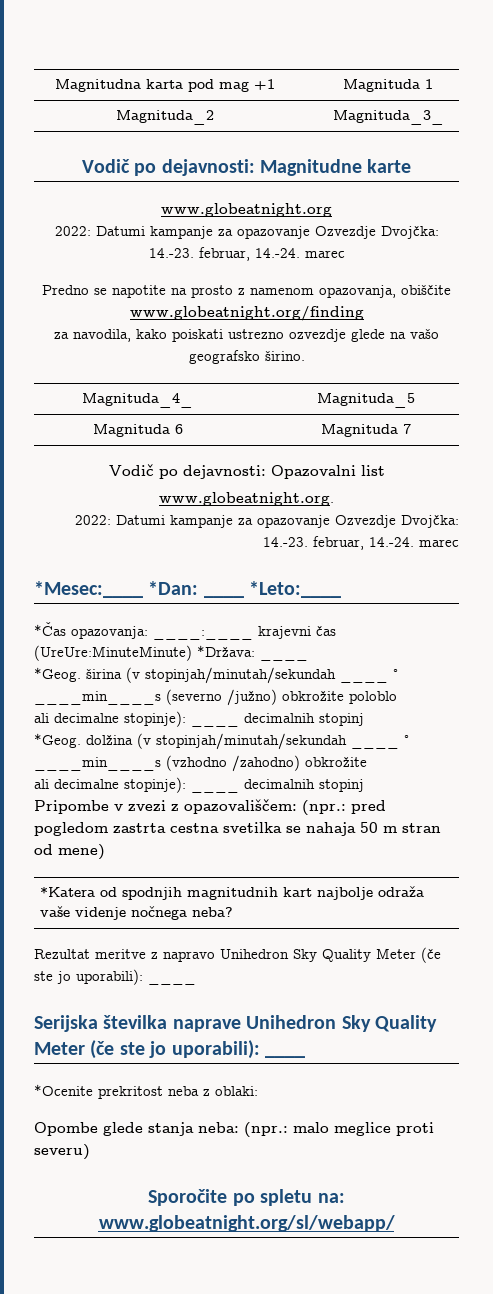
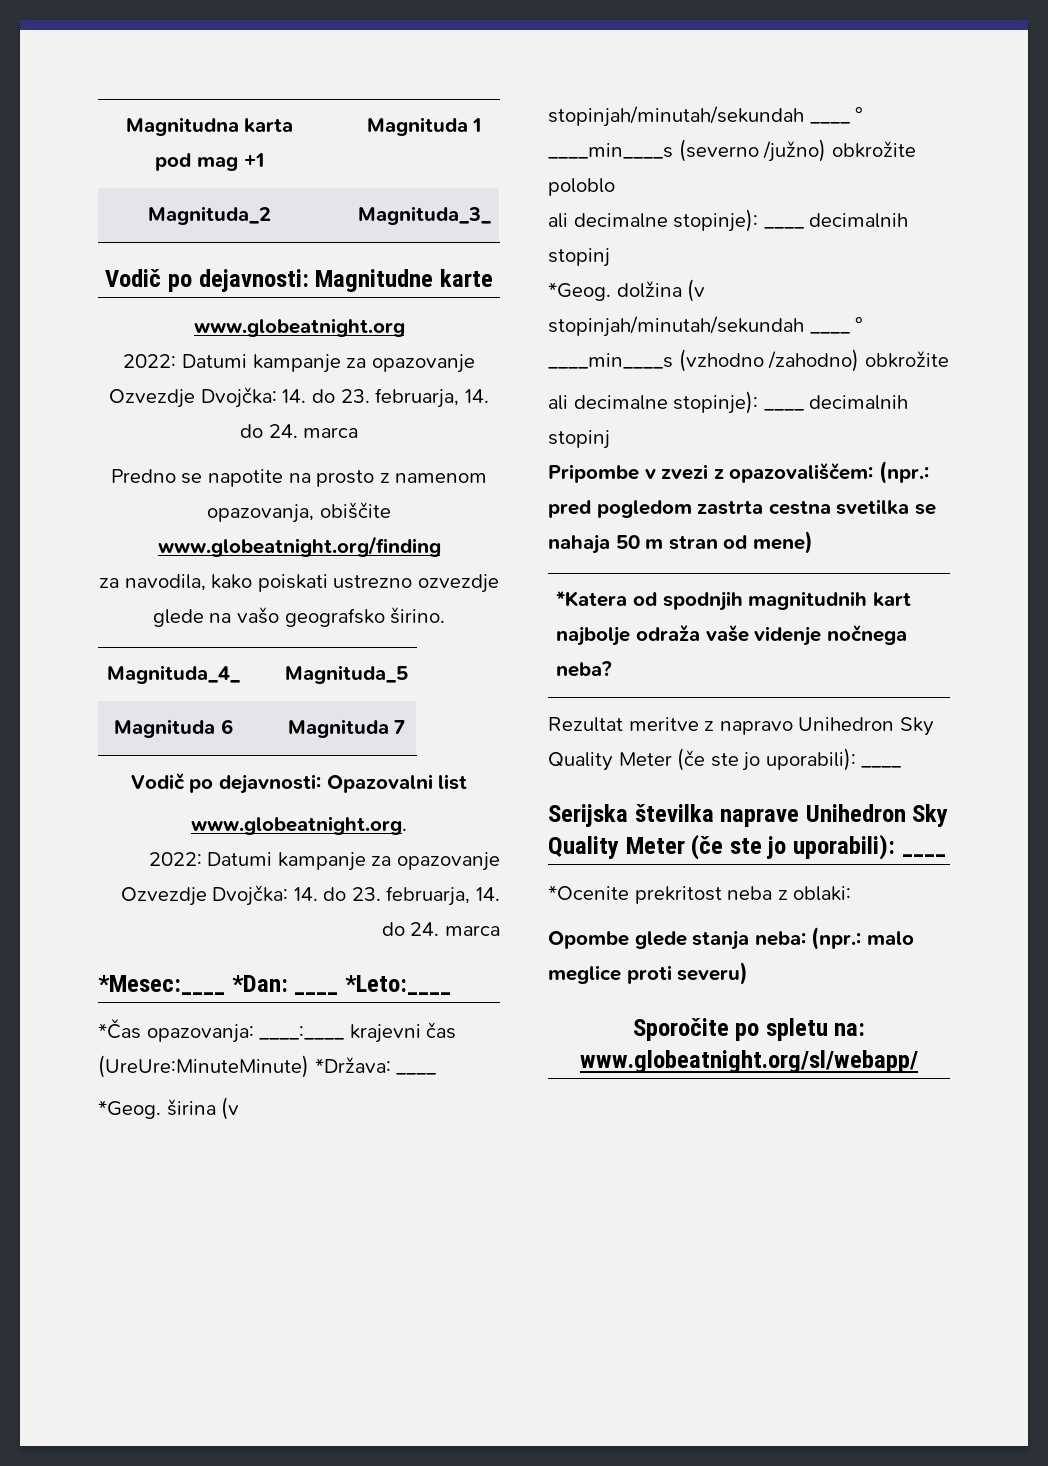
[148,247,345,261] 14.-23. februar, 14.-24. marec -> [282,388,489,408] [239,424,359,438] 14. do 23. februarja, 14. do 24. marca
[263,536,459,550] 14.-23. februar, 14.-24. marec -> [293,886,501,906] [381,922,501,936] 14. do 23. februarja, 14. do 24. marca

